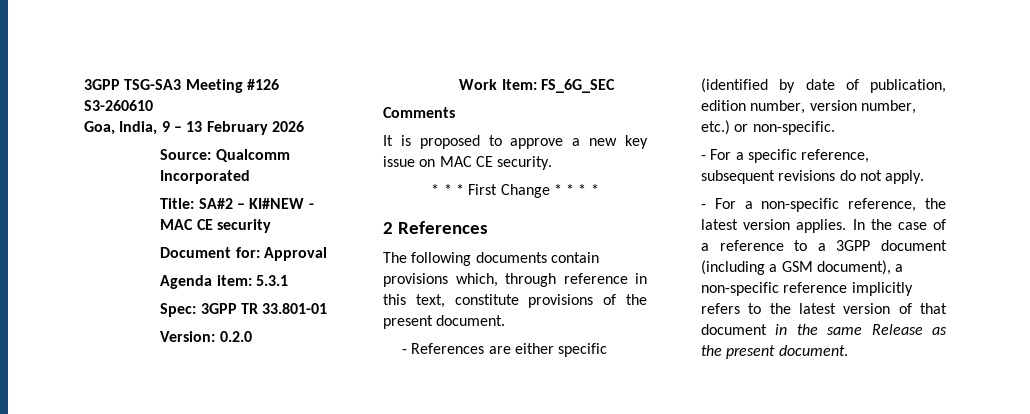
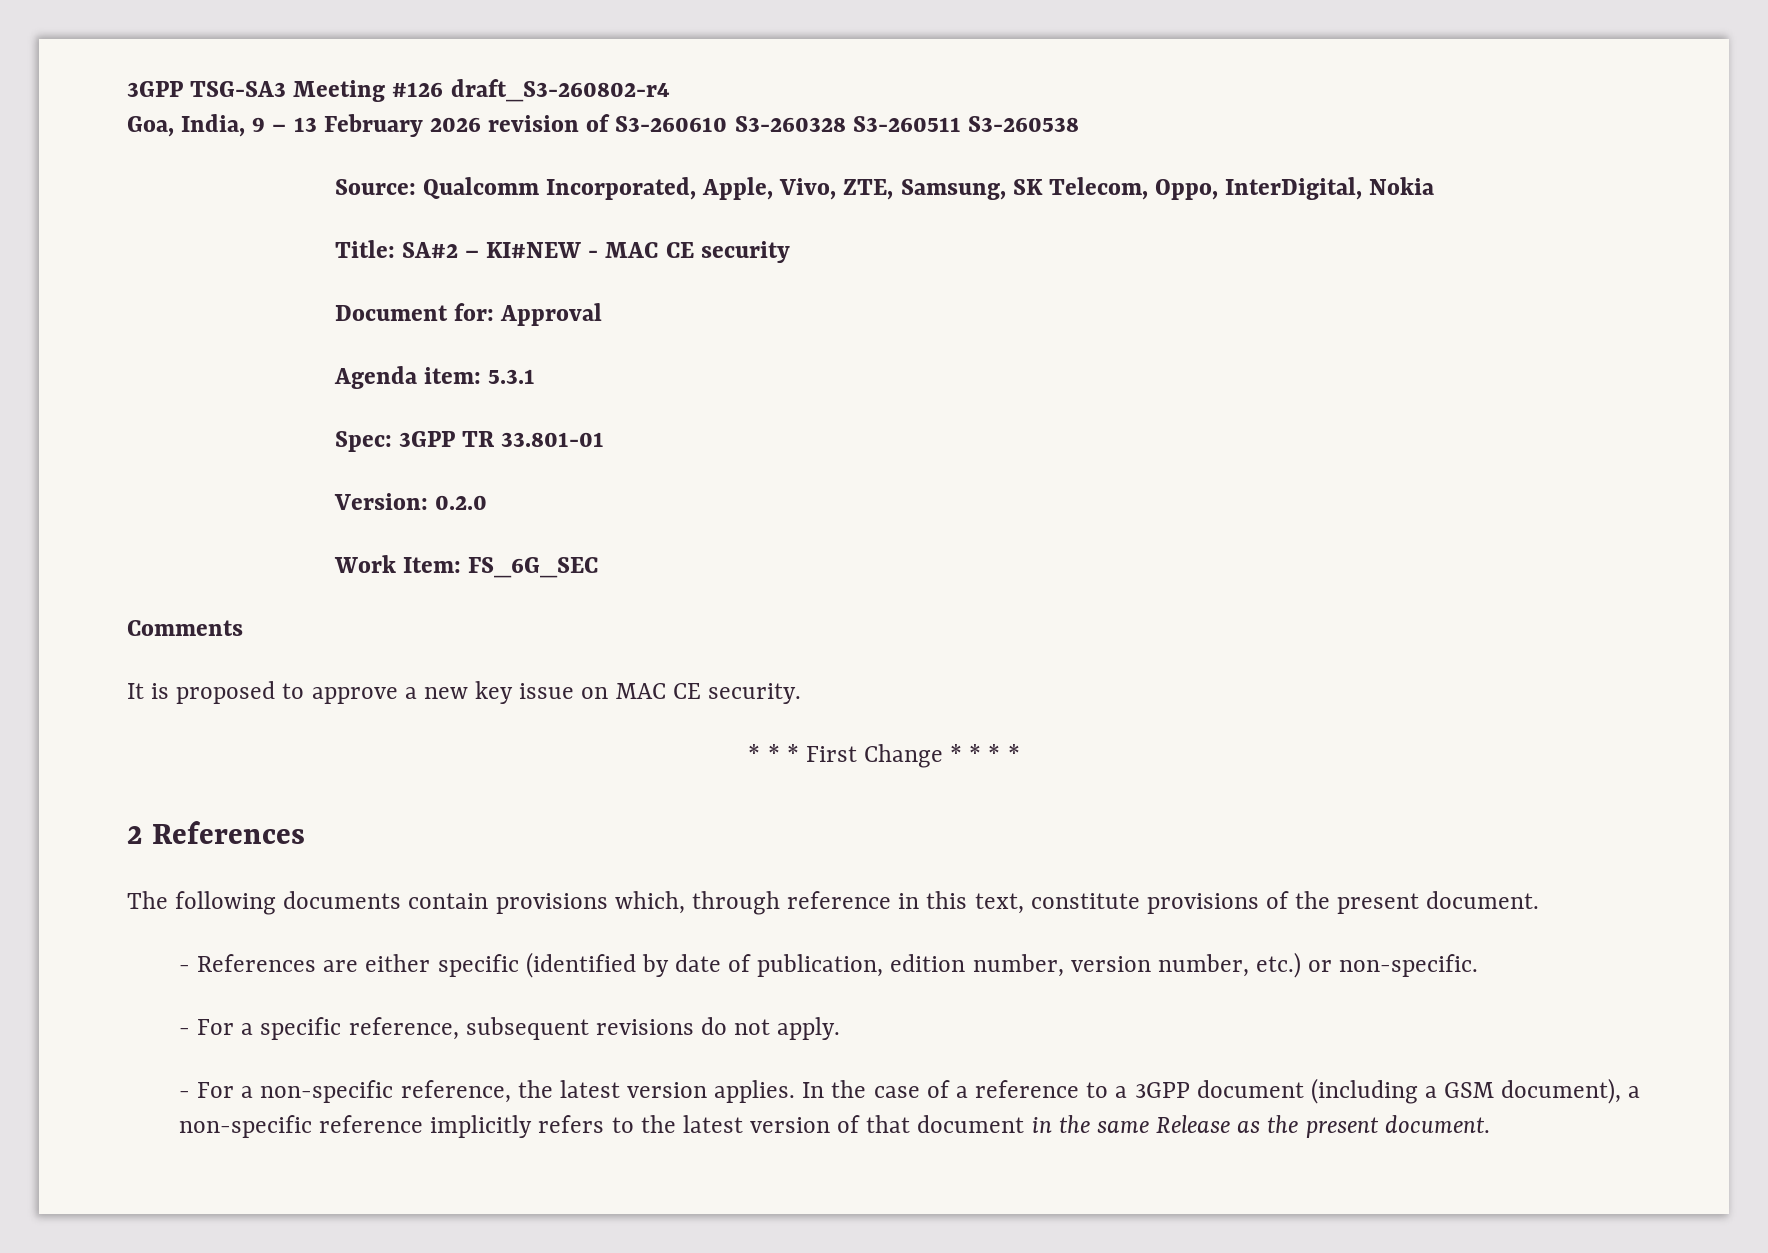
[84,100,153,111] S3-260610 -> [450,79,670,102] draft_S3-260802-r4
[160,149,290,162] [160,170,251,184] // Source: Qualcomm Incorporated -> [488,114,1079,132] [334,177,1435,200] revision of S3-260610 S3-260328 S3-260511 S3-260538 // Source: Qualcomm Incorporated, Apple, Vivo, ZTE, Samsung, SK Telecom, Oppo, InterDigital, Nokia

